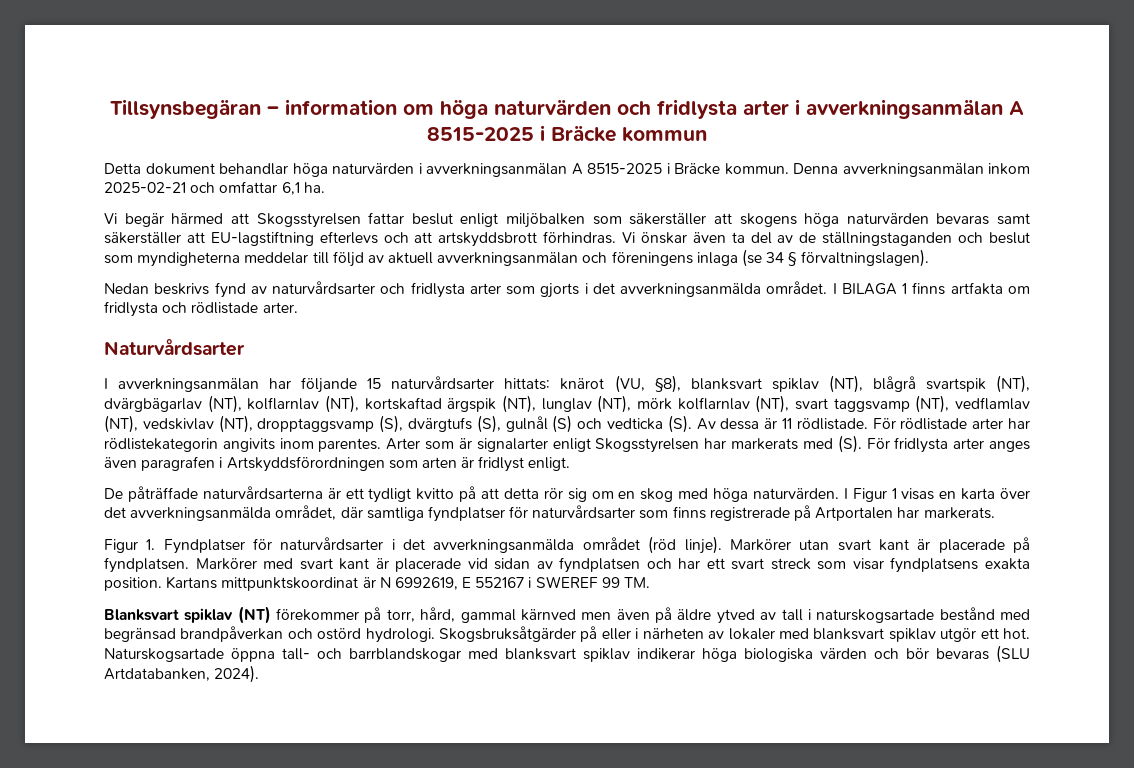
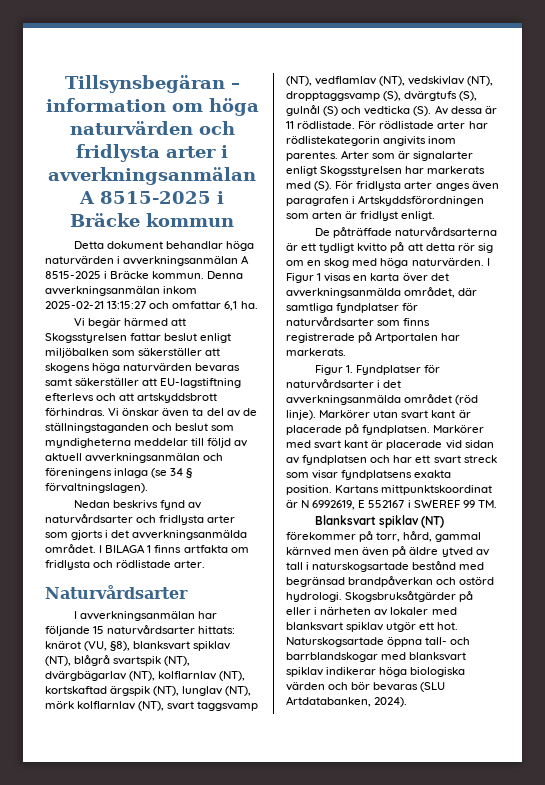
(186, 187) none -> [107,301,147,309] 13:15:27

